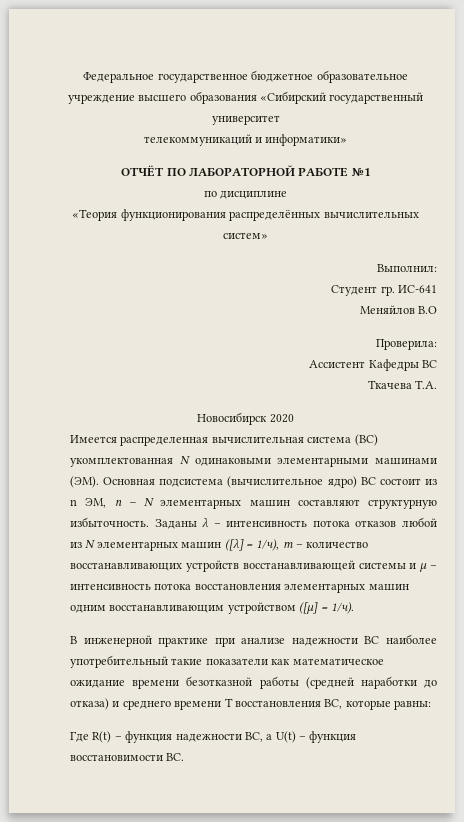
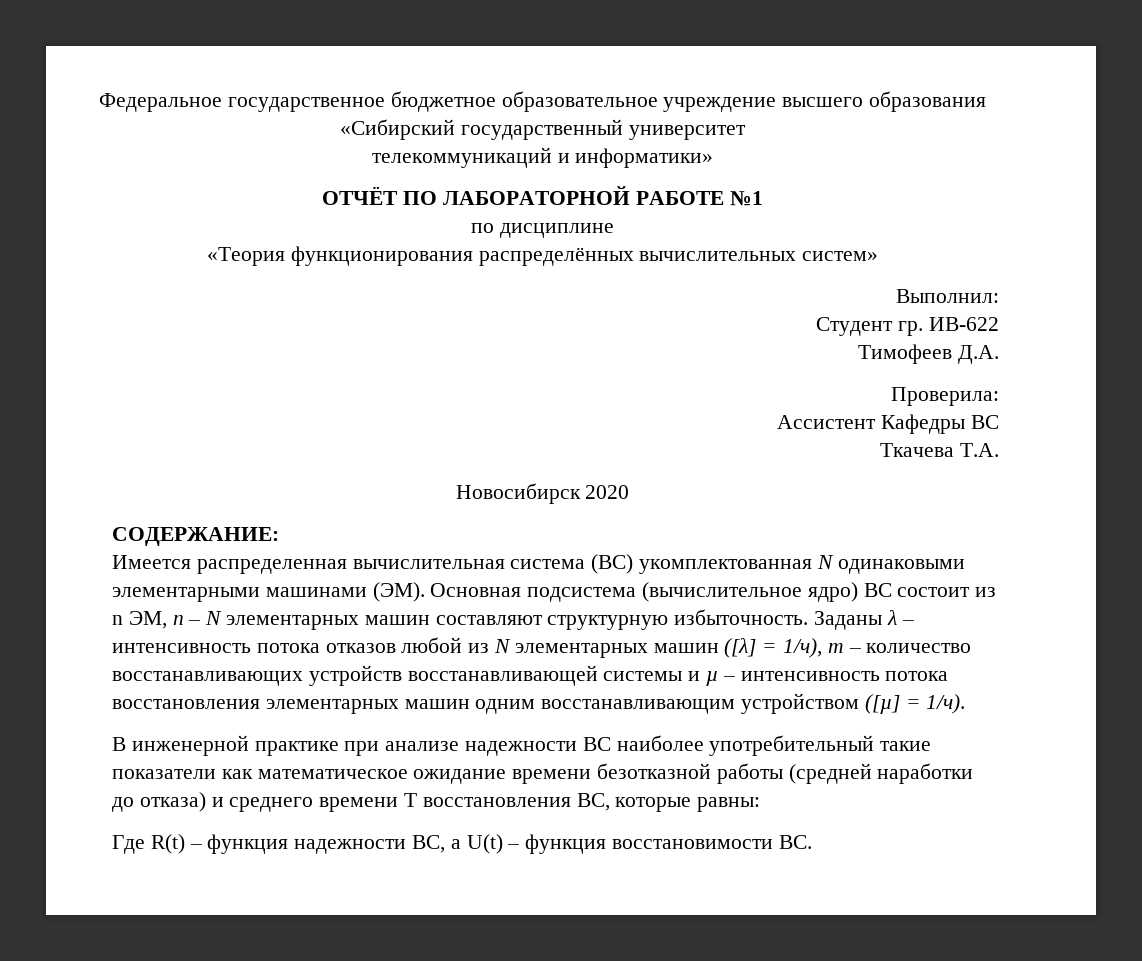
[398,285,437,293] [359,305,437,314] ИС-641 // Меняйлов В.О -> [928,317,999,331] [858,344,999,364] ИВ-622 // Тимофеев Д.А.
(294, 418) none -> [111,527,279,546] // СОДЕРЖАНИЕ:

